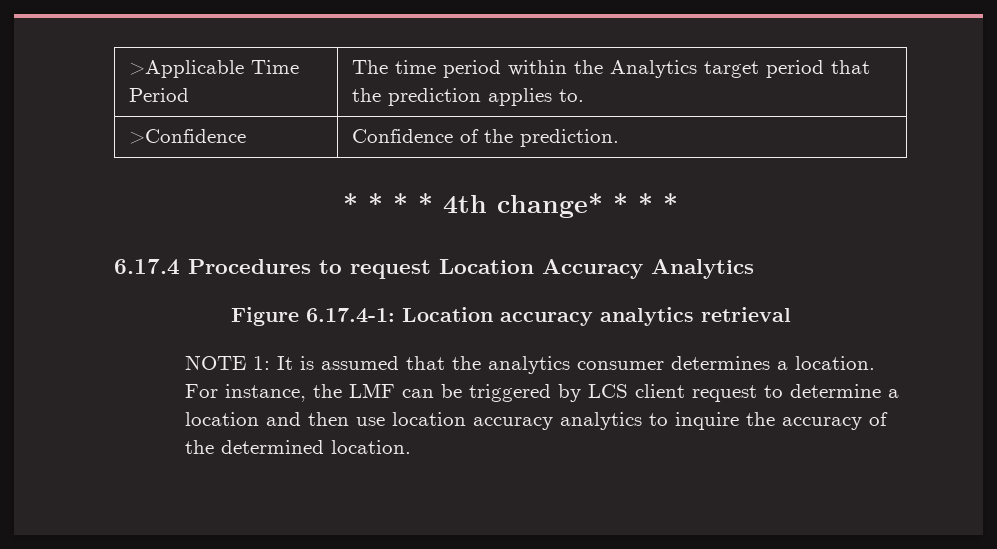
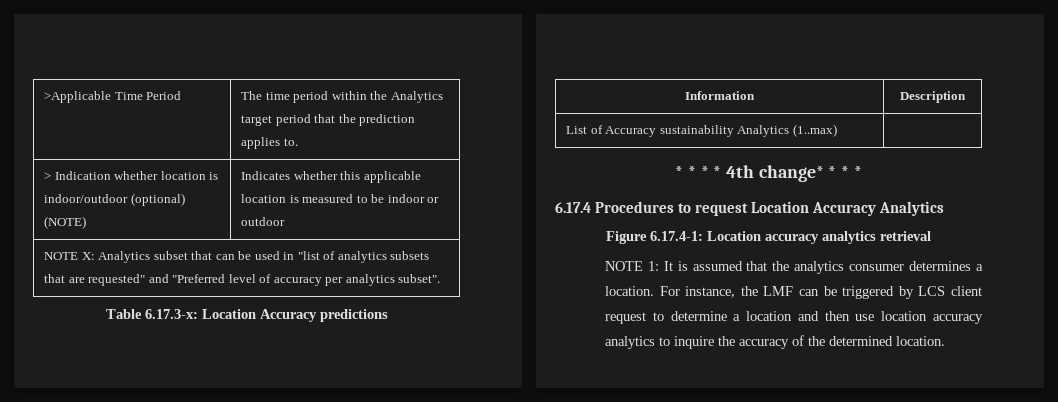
[128,129,246,144] [351,129,619,147] >Confidence | Confidence of the prediction. -> [44,171,219,180] [44,193,185,206] [44,216,87,229] [241,171,421,183] [241,194,440,203] [241,217,286,226] [44,251,430,263] [44,274,441,286] [105,309,388,322] [685,91,755,100] [900,91,966,103] [566,124,837,137] > Indication whether location is indoor/outdoor (optional) (NOTE) | Indicates whether this applicable location is measured to be indoor or outdoor // NOTE X: Analytics subset that can be used in "list of analytics subsets that are requested" and "Preferred level of accuracy per analytics subset". // Table 6.17.3-x: Location Accuracy predictions // Information | Description // List of Accuracy sustainability Analytics (1..max) |

